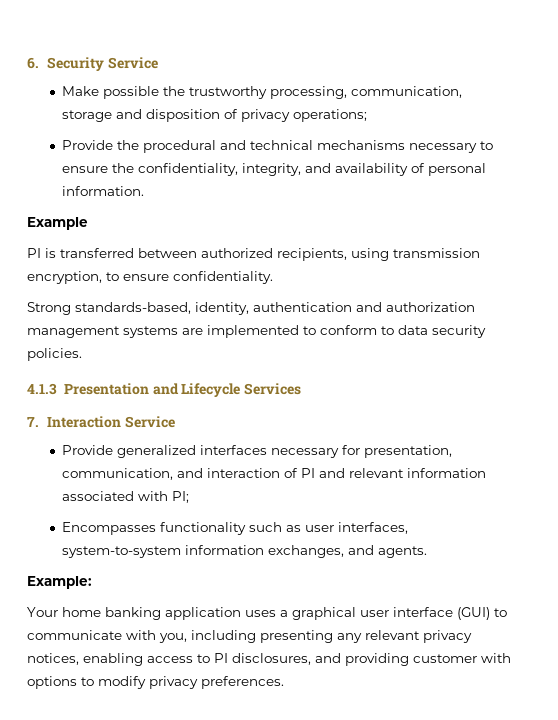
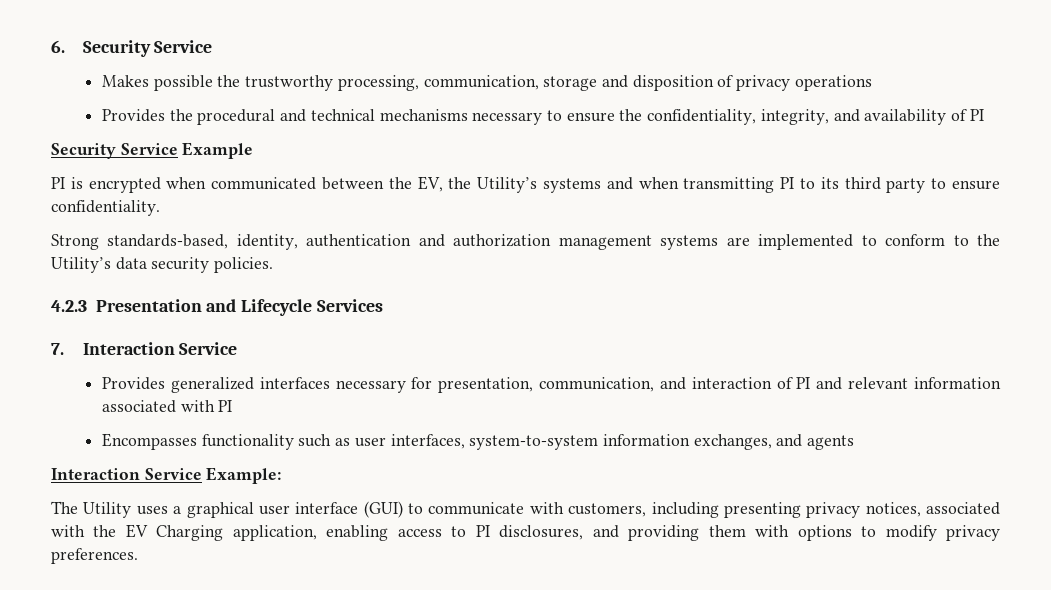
[62,86,100,96] Make -> [101,75,149,87] Makes
[293,109,368,122] [62,140,114,150] operations; // Provide -> [794,75,872,91] [101,109,165,122] operations // Provides
[428,163,487,176] [62,186,145,196] personal information. // -> [969,109,984,121] [51,143,178,159] PI // Security Service
[60,248,480,261] [27,271,102,284] transferred between authorized recipients, using transmission encryption, -> [88,176,926,193] encrypted when communicated between the EV, the Utility’s systems and when transmitting PI to its third party
(394, 330) none -> [976,234,1000,246] [51,257,111,273] the Utility’s
[27,383,57,395] 4.1.3 -> [51,300,87,312] 4.2.3
[62,445,114,455] Provide -> [101,377,165,390] Provides
[172,491,190,503] PI; -> [218,400,233,412] PI
[378,546,428,558] [27,576,92,589] [27,607,241,620] agents. // Example: // Your home banking application -> [807,435,855,450] [51,467,282,484] [51,501,132,518] agents // Interaction Service Example: // The Utility
[159,633,187,643] you, -> [568,503,647,517] customers,
[337,630,472,643] [27,653,79,665] any relevant privacy notices, -> [806,502,1000,518] [51,524,317,541] privacy notices, associated with the EV Charging application,
[413,654,477,663] customer -> [708,525,746,537] them

